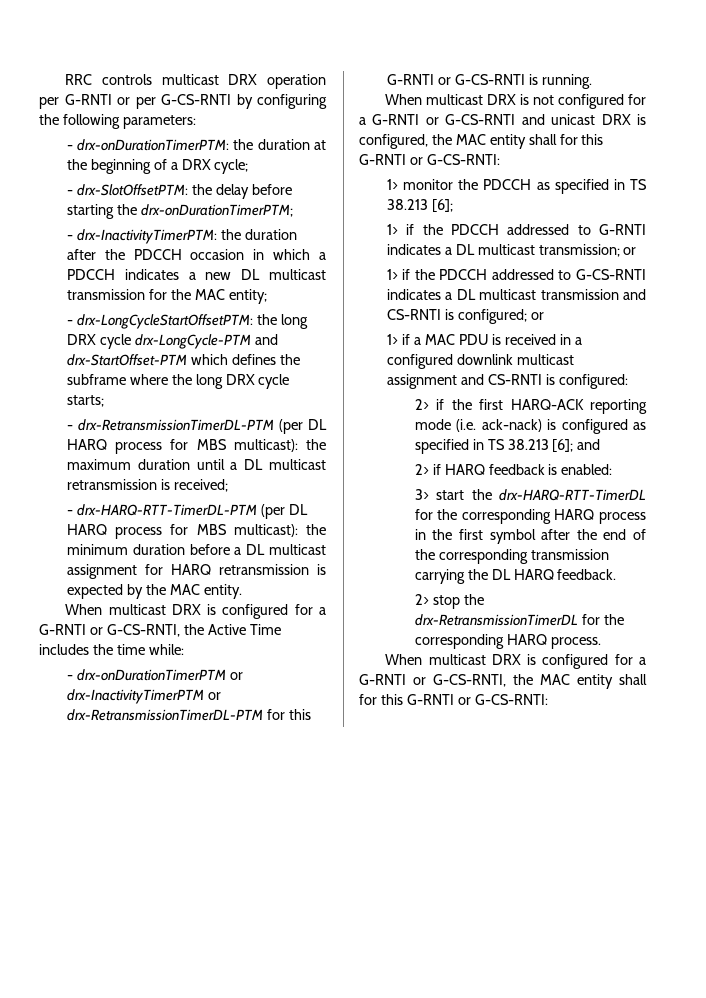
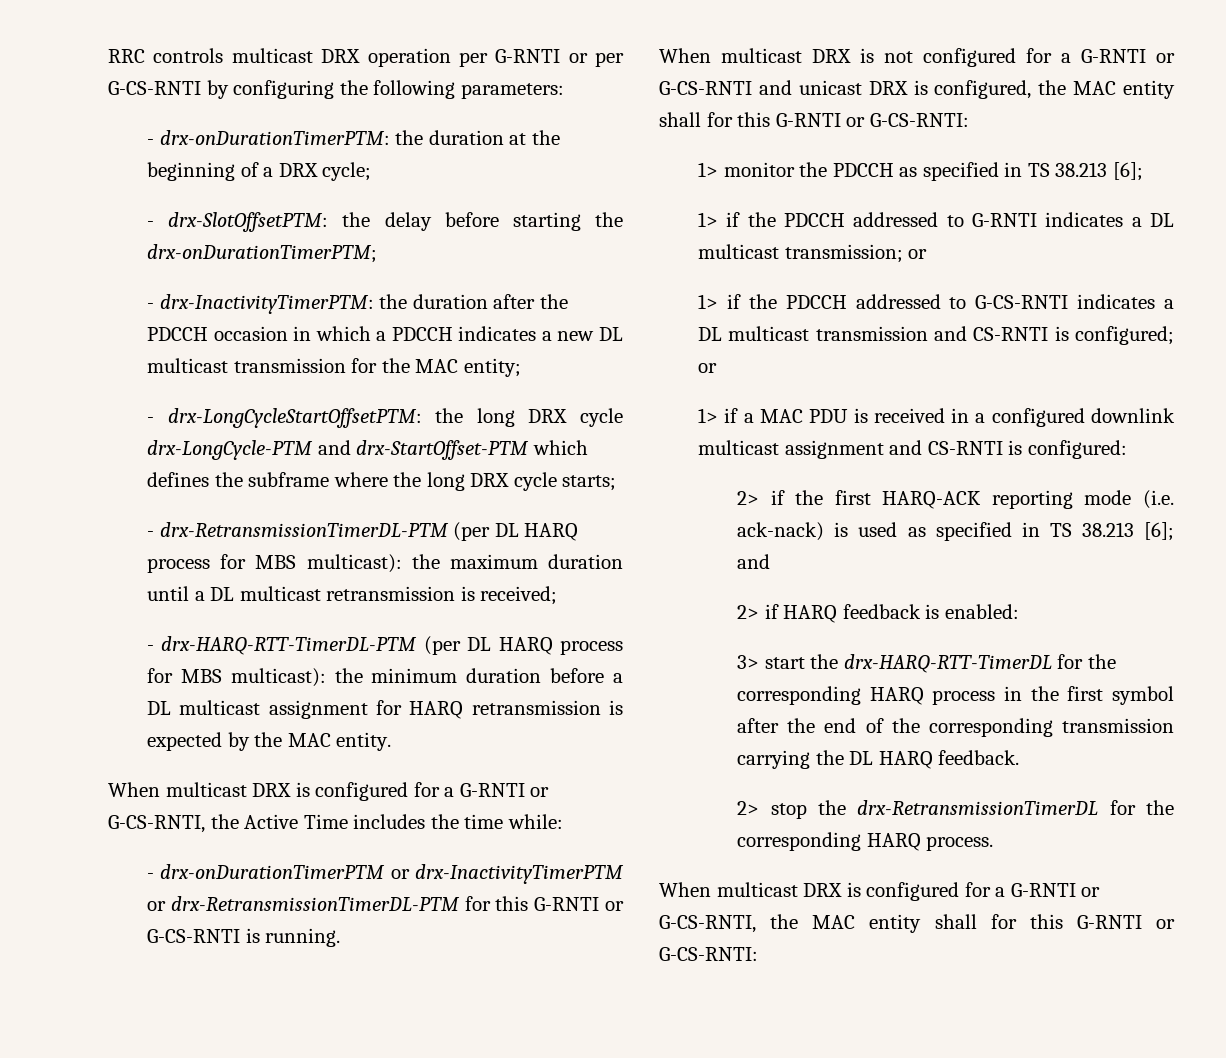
[561,419,628,434] configured -> [858,522,898,537] used

